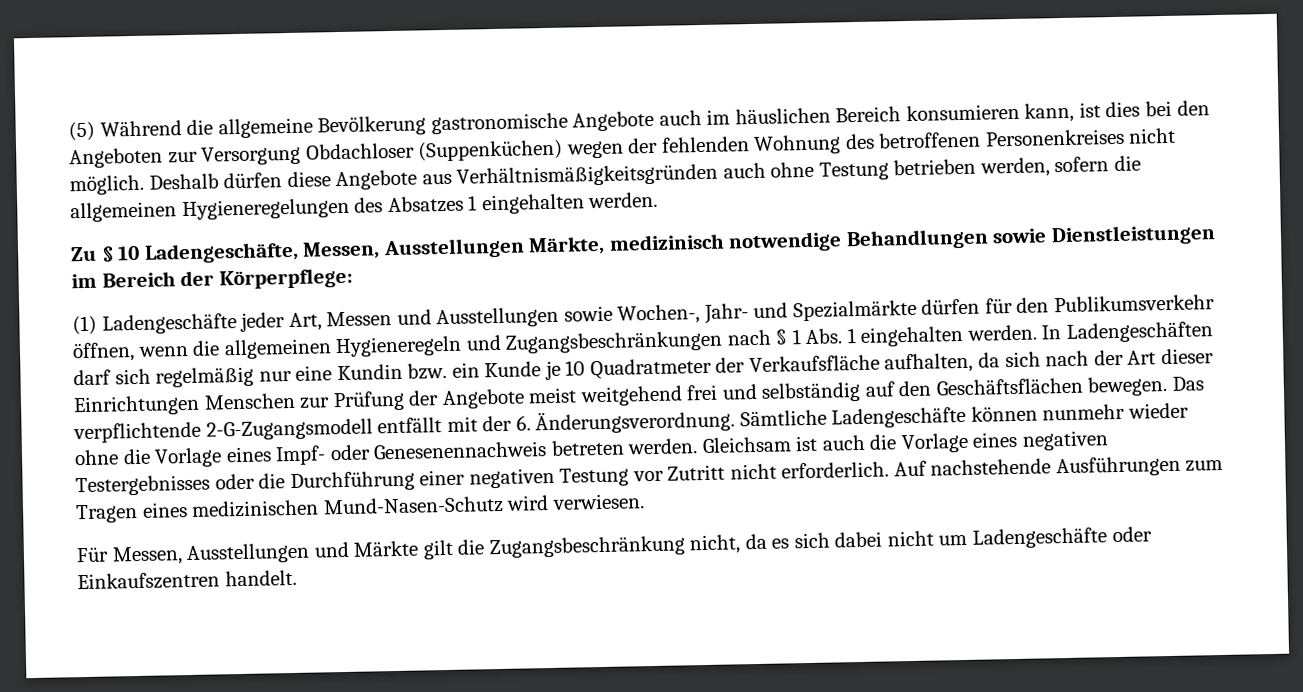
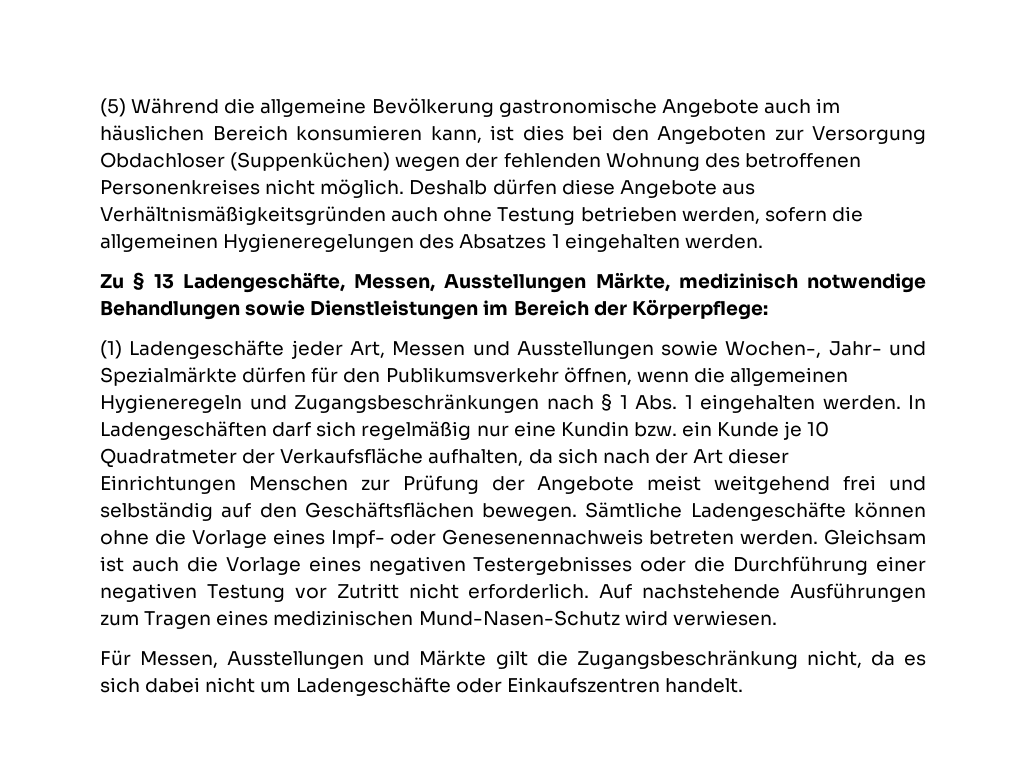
[117,245,141,261] 10 -> [153,274,174,289] 13
[1172,376,1205,391] [73,408,736,444] Das verpflichtende 2-G-Zugangsmodell entfällt mit der 6. Änderungsverordnung. -> (578, 512) none
[1042,402,1189,421] nunmehr wieder -> (926, 510) none

